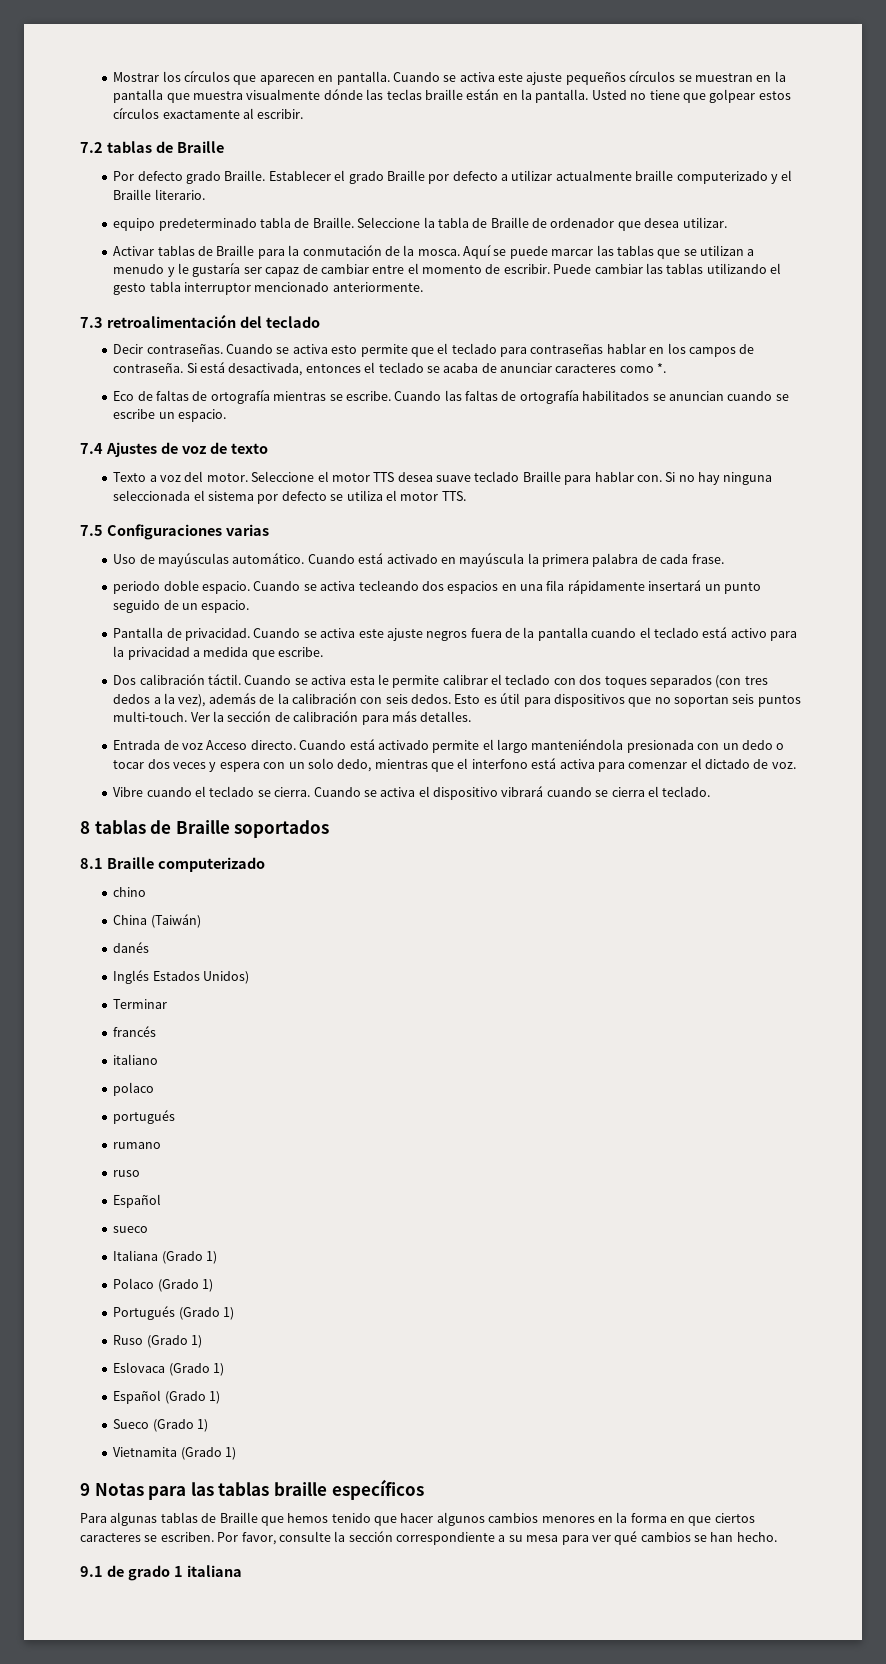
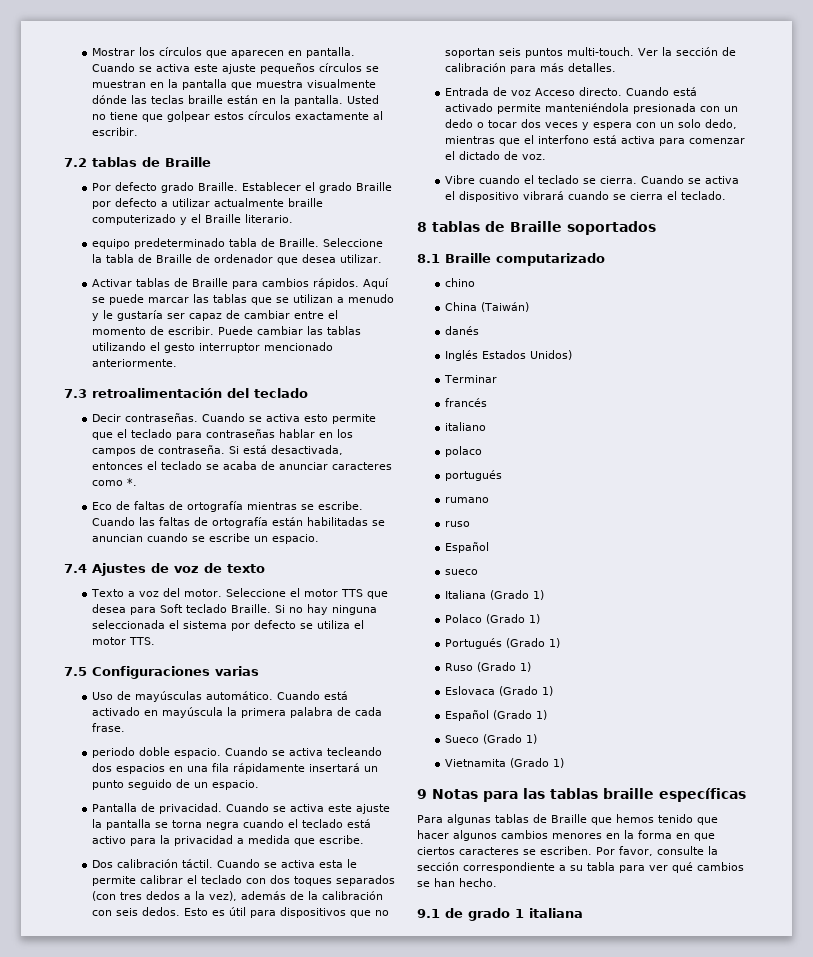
[288,245,460,256] la conmutación de la mosca. -> [262,278,360,289] cambios rápidos.
[149,281,181,292] tabla -> (196, 348) none
[582,390,650,401] habilitados -> [272,517,369,526] están habilitadas
[397,471,662,485] desea suave teclado Braille para hablar con. -> [367,591,389,599] [92,604,272,615] que desea para Soft teclado Braille.
[426,627,588,641] negros fuera de la pantalla -> [92,819,240,830] la pantalla se torna negra
[482,739,529,753] el largo -> (542, 109) none
[157,857,265,872] computerizado -> [496,253,605,266] computarizado
[331,1479,424,1500] específicos -> [659,788,746,802] específicas
[526,1535,559,1542] mesa -> [587,862,615,871] tabla

